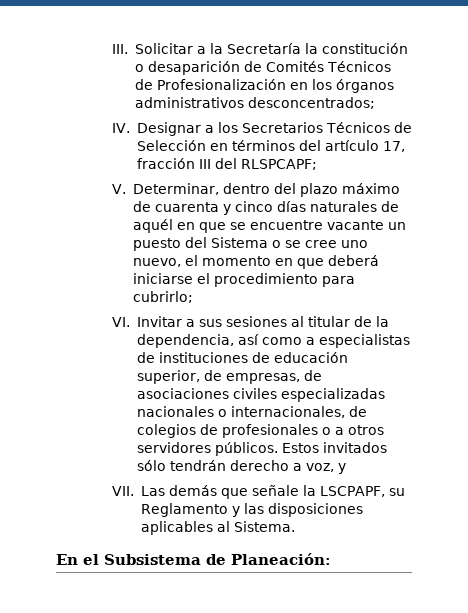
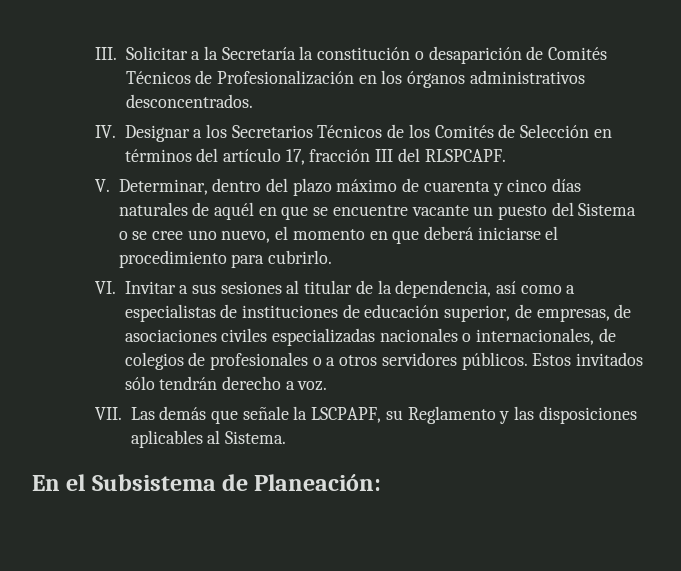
[247,97,375,109] desconcentrados; -> [125,94,253,108] desconcentrados.
(412, 127) none -> [408,124,516,138] los Comités de
[240,159,317,170] RLSPCAPF; -> [424,149,506,162] RLSPCAPF.
[132,291,193,303] cubrirlo; -> [267,250,332,264] cubrirlo.
[305,463,346,474] voz, y -> [297,381,328,391] voz.

